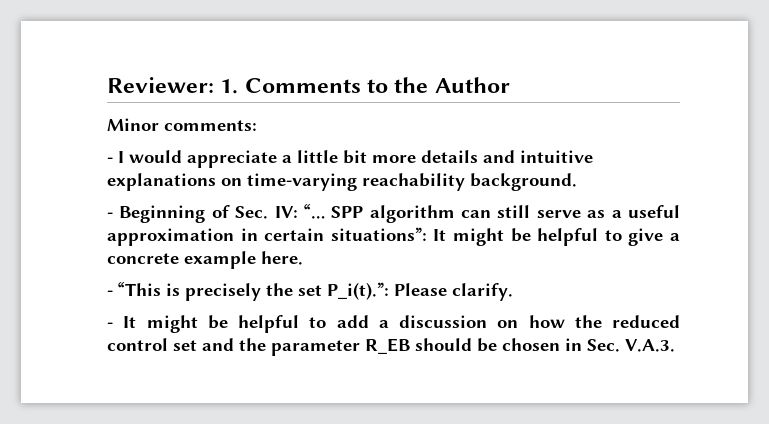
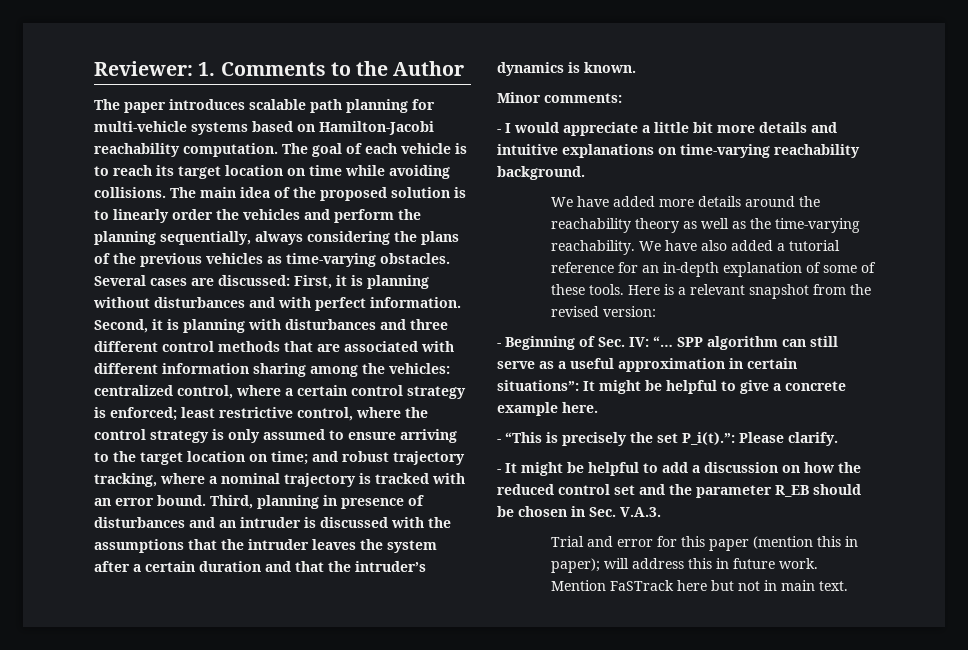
(510, 85) none -> [94,99,435,113] [94,121,434,135] [94,143,467,157] [94,165,450,179] [94,187,466,201] [94,209,421,223] [94,231,459,245] [94,253,450,267] [94,275,429,289] [93,297,461,311] [94,319,448,333] [94,341,454,352] [94,363,450,377] [94,385,466,399] [94,407,428,421] [94,429,457,443] [94,451,465,465] [94,473,465,487] [94,495,424,509] [94,517,451,528] [94,539,437,553] [94,561,426,572] [497,62,636,76] // The paper introduces scalable path planning for multi-vehicle systems based on Hamilton-Jacobi reachability computation. The goal of each vehicle is to reach its target location on time while avoiding collisions. The main idea of the proposed solution is to linearly order the vehicles and perform the planning sequentially, always considering the plans of the previous vehicles as time-varying obstacles. Several cases are discussed: First, it is planning without disturbances and with perfect information. Second, it is planning with disturbances and three different control methods that are associated with different information sharing among the vehicles: centralized control, where a certain control strategy is enforced; least restrictive control, where the control strategy is only assumed to ensure arriving to the target location on time; and robust trajectory tracking, where a nominal trajectory is tracked with an error bound. Third, planning in presence of disturbances and an intruder is discussed with the assumptions that the intruder leaves the system after a certain duration and that the intruder’s dynamics is known.
(577, 182) none -> [550,196,820,207] [550,218,860,233] [550,240,840,255] [550,262,876,277] [550,284,871,299] [550,306,656,317] // We have added more details around the reachability theory as well as the time-varying reachability. We have also added a tutorial reference for an in-depth explanation of some of these tools. Here is a relevant snapshot from the revised version:
(675, 345) none -> [550,536,858,551] [550,558,818,573] [550,580,848,591] // Trial and error for this paper (mention this in paper); will address this in future work. Mention FaSTrack here but not in main text.

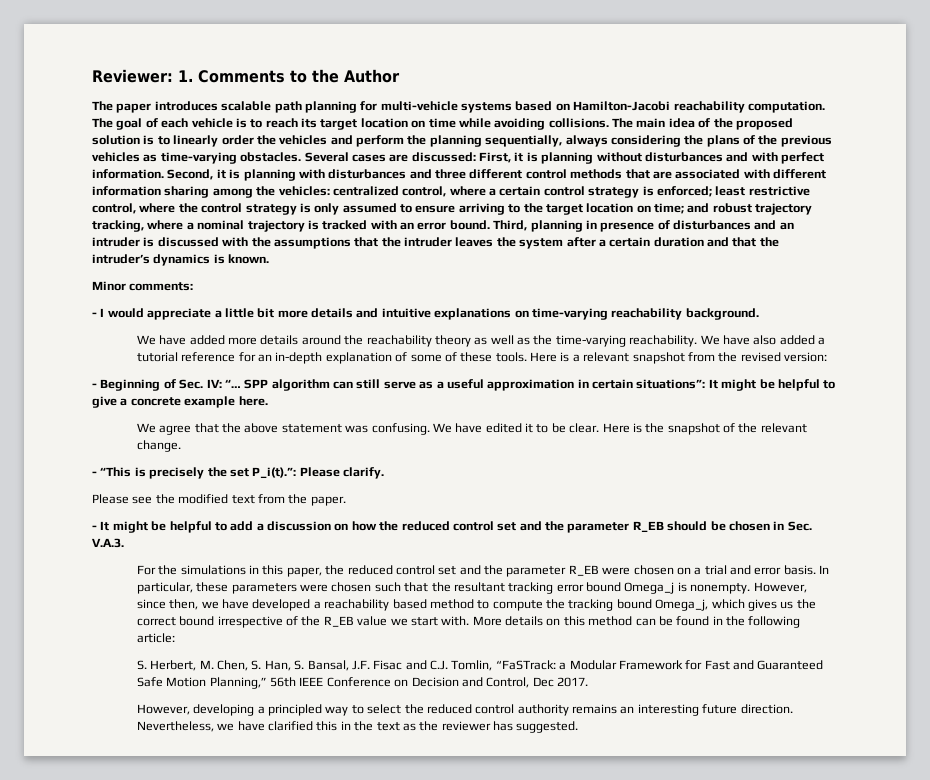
(598, 407) none -> [136,423,807,435] [136,440,181,452] // We agree that the above statement was confusing. We have edited it to be clear. Here is the snapshot of the relevant change.
(838, 439) none -> [92,494,346,506] // Please see the modified text from the paper.
[550,536,858,551] [550,558,818,573] [550,580,848,591] Trial and error for this paper (mention this in paper); will address this in future work. Mention FaSTrack here but not in main text. -> [136,565,830,577] [136,582,807,594] [136,599,816,611] [136,616,801,628] [136,633,175,643] [136,660,824,671] [136,677,589,689] [136,704,793,716] [136,721,579,733] For the simulations in this paper, the reduced control set and the parameter R_EB were chosen on a trial and error basis. In particular, these parameters were chosen such that the resultant tracking error bound Omega_j is nonempty. However, since then, we have developed a reachability based method to compute the tracking bound Omega_j, which gives us the correct bound irrespective of the R_EB value we start with. More details on this method can be found in the following article: // S. Herbert, M. Chen, S. Han, S. Bansal, J.F. Fisac and C.J. Tomlin, “FaSTrack: a Modular Framework for Fast and Guaranteed Safe Motion Planning,” 56th IEEE Conference on Decision and Control, Dec 2017. // However, developing a principled way to select the reduced control authority remains an interesting future direction. Nevertheless, we have clarified this in the text as the reviewer has suggested.

